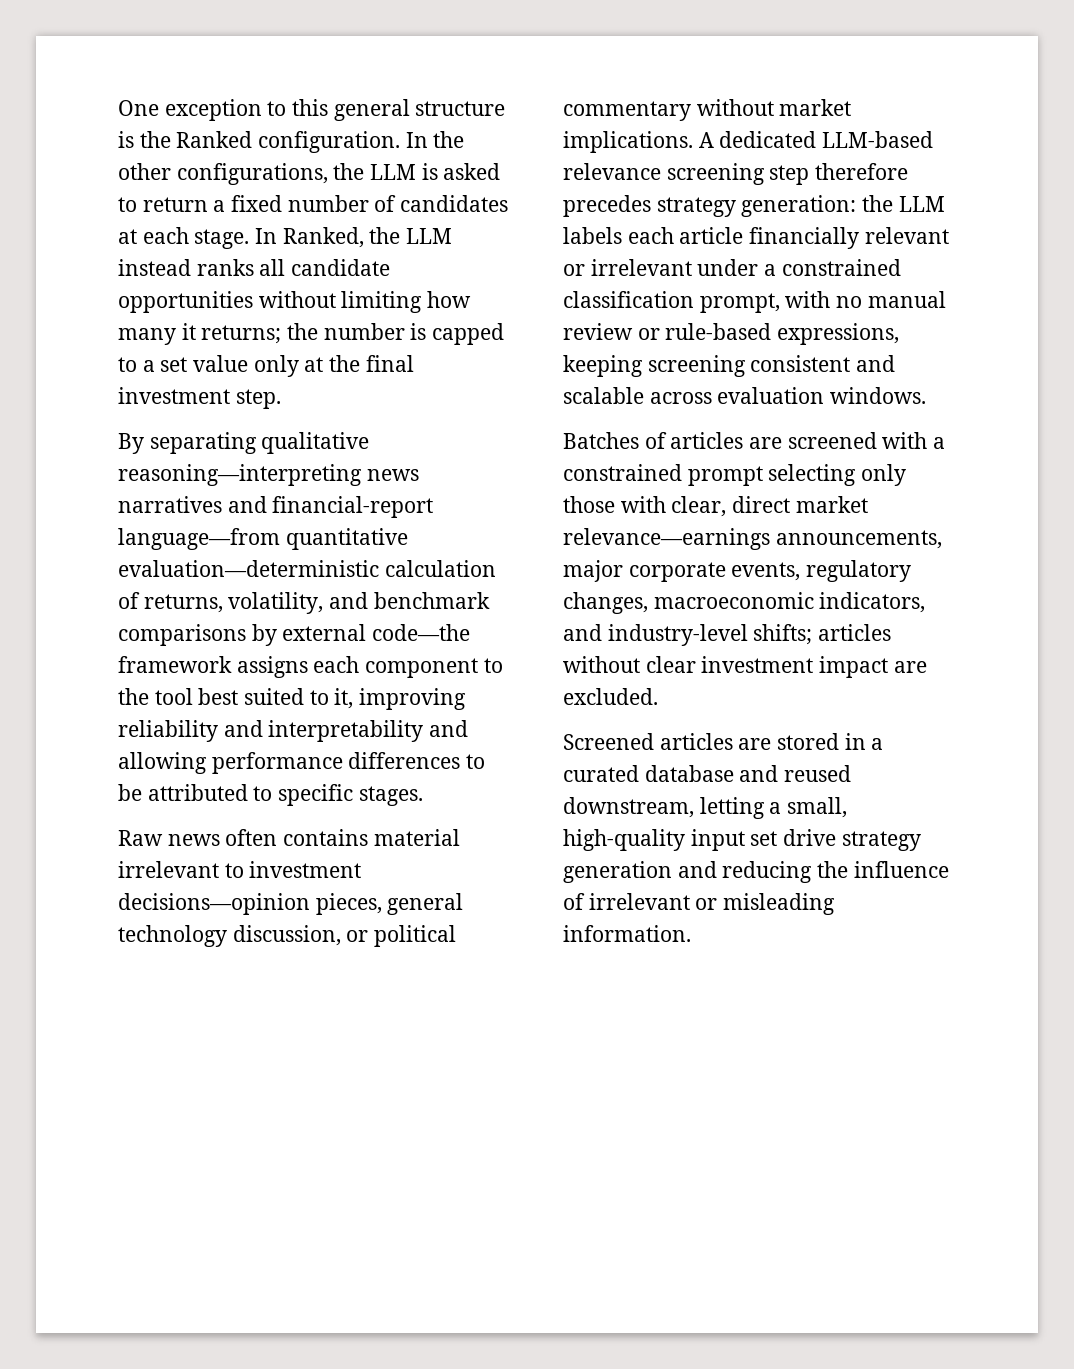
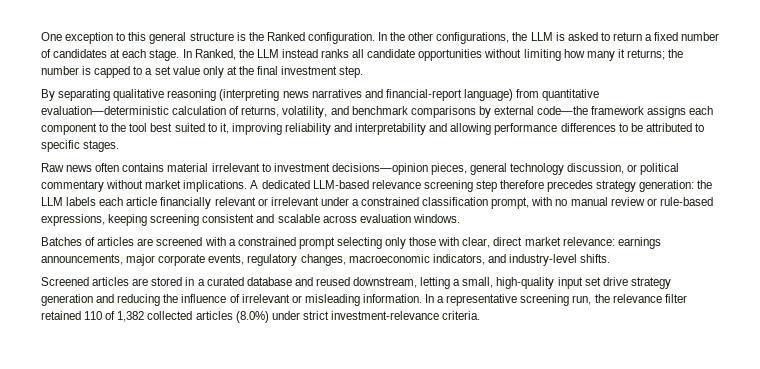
[118,464,362,486] reasoning—interpreting -> [167,89,280,101] reasoning (interpreting
[118,528,280,550] language—from -> [463,89,540,101] language) from
[563,528,770,550] relevance—earnings -> [562,237,661,249] relevance: earnings
[753,624,892,645] [563,656,927,678] [563,688,658,705] shifts; articles without clear investment impact are excluded. -> [580,254,611,263] shifts.
(691, 933) none -> [425,294,687,306] [41,311,481,323] In a representative screening run, the relevance filter retained 110 of 1,382 collected articles (8.0%) under strict investment-relevance criteria.

